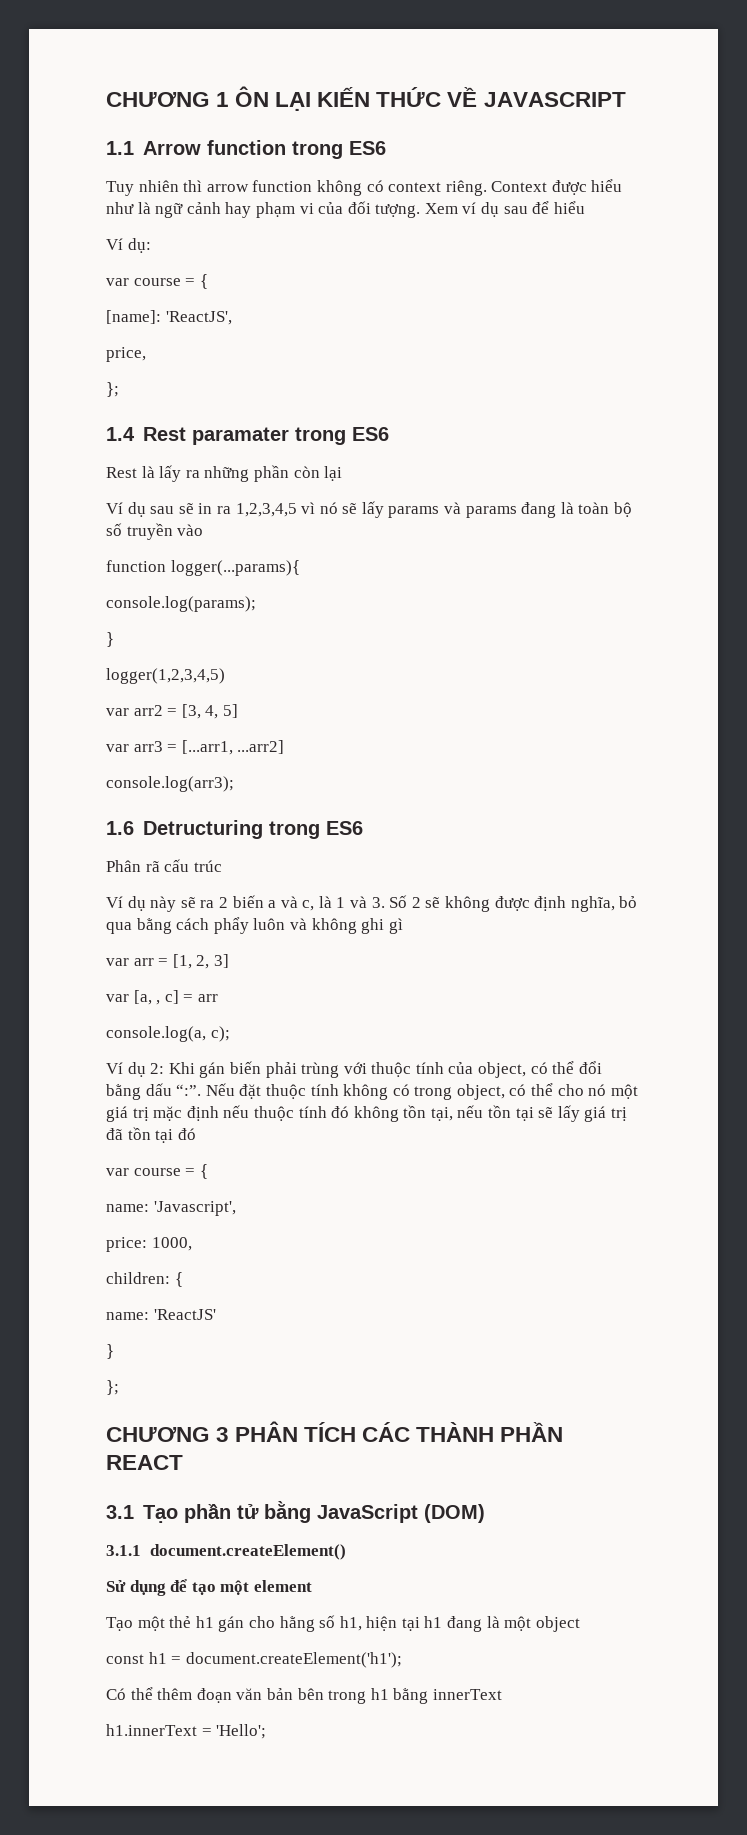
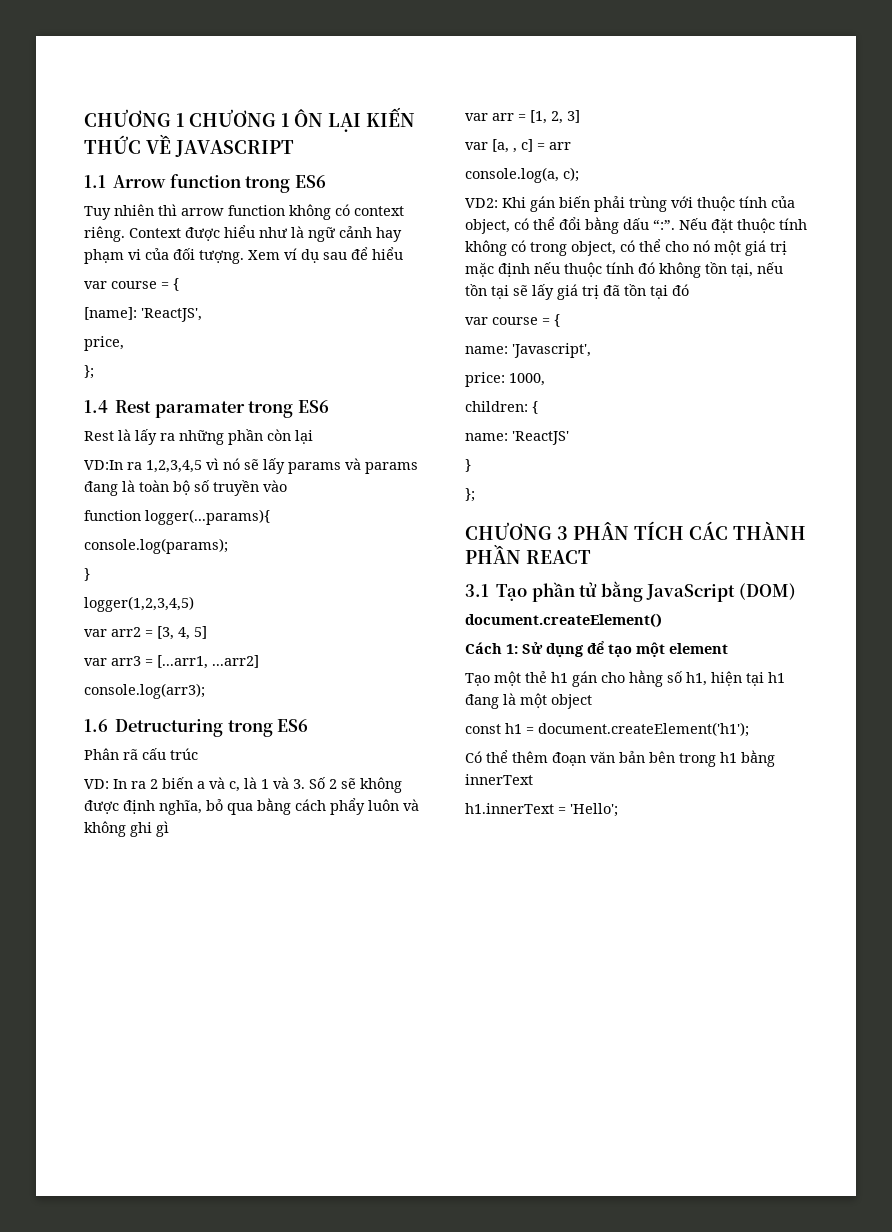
[106,92,230,107] CHƯƠNG 1 -> [84,109,289,127] CHƯƠNG 1 CHƯƠNG 1
[106,238,151,253] // Ví dụ: -> (403, 253) none
[106,502,213,517] Ví dụ sau sẽ in -> [84,460,123,470] VD:In
[106,896,196,912] Ví dụ này sẽ -> [84,779,127,789] VD: In
[106,1062,165,1077] Ví dụ 2: -> [465,198,498,208] VD2:
[106,1545,141,1556] 3.1.1 -> (796, 591) none
(346, 1552) none -> [465,642,518,654] Cách 1:

